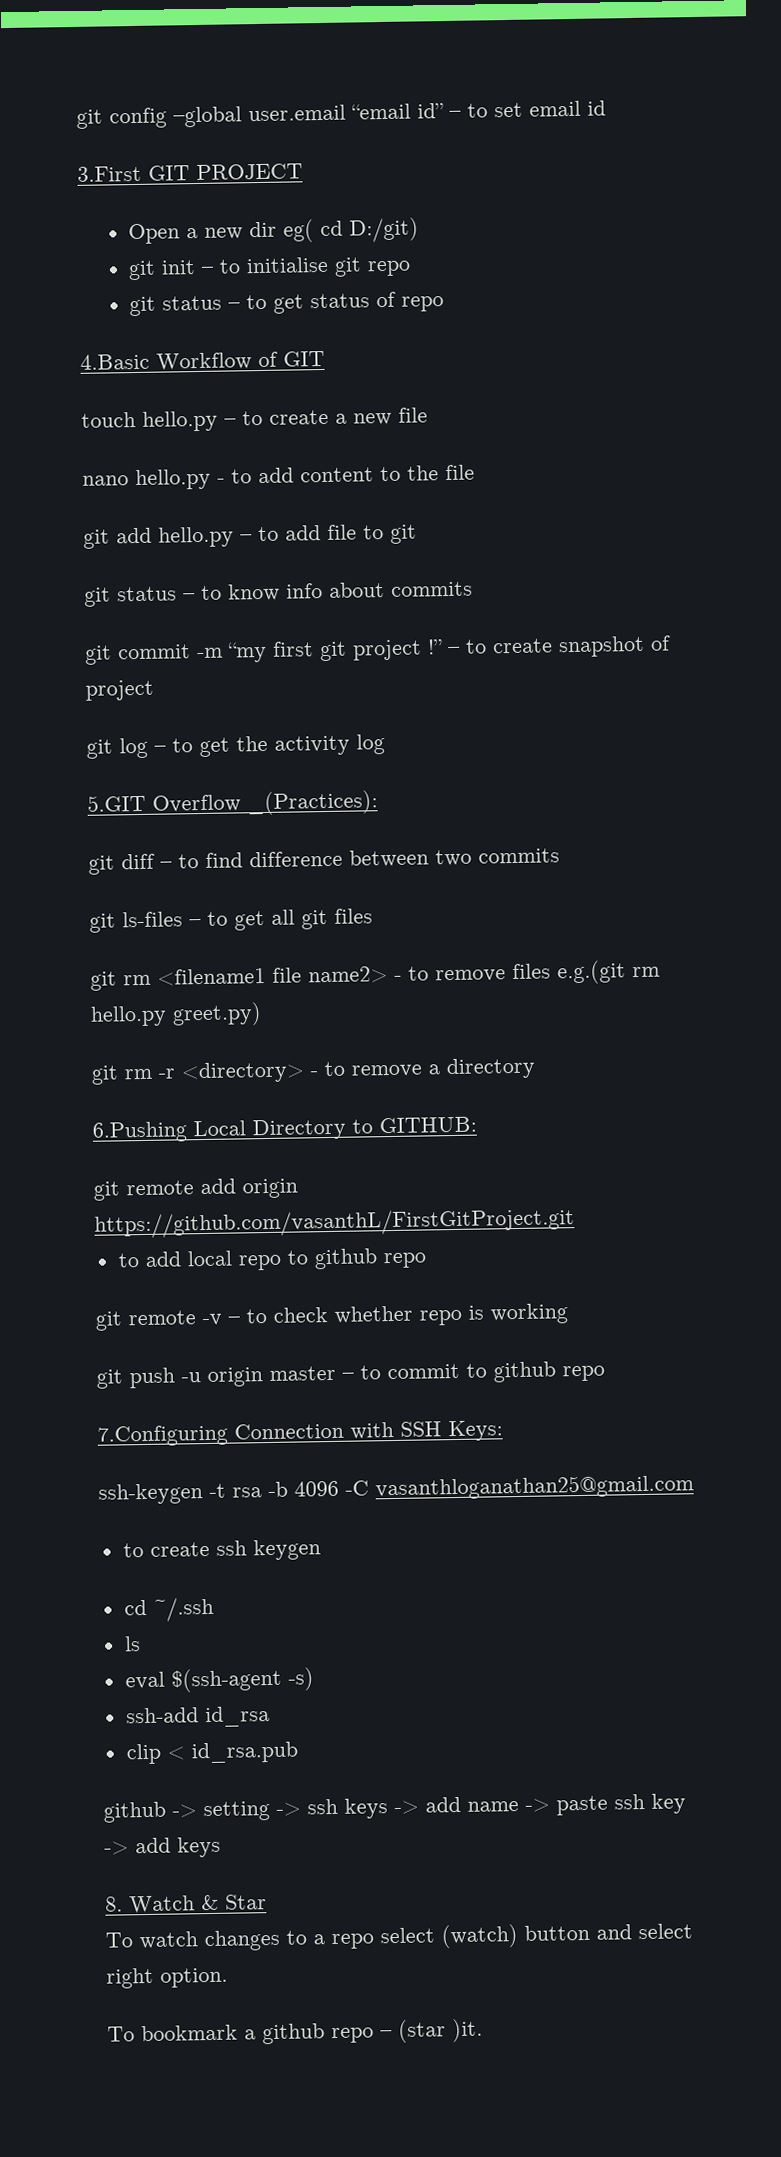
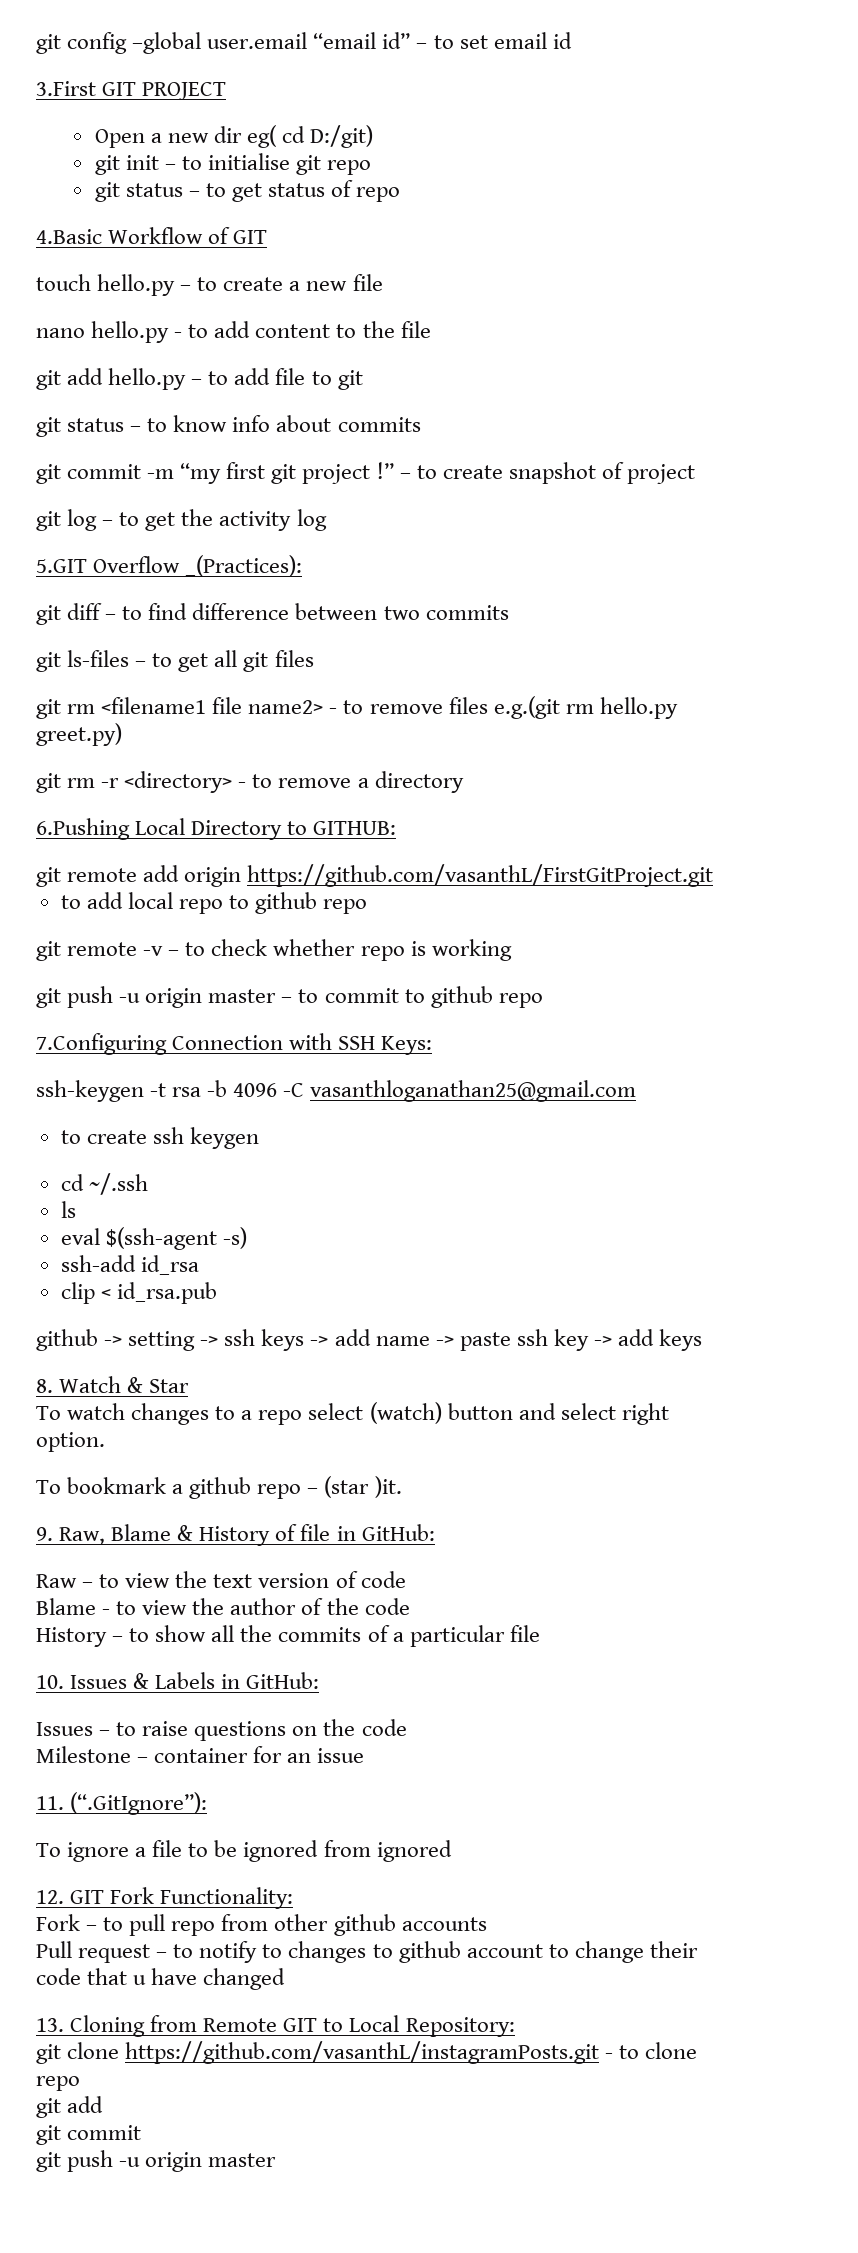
(483, 2030) none -> [36,1524,435,1546] [36,1571,406,1588] [36,1598,410,1615] [36,1625,540,1647] [36,1672,320,1689] [36,1719,407,1741] [36,1746,365,1763] [36,1792,208,1815] [36,1840,452,1862] [36,1887,294,1909] [36,1914,487,1936] [36,1941,698,1963] [36,1968,286,1990] [36,2015,515,2037] [36,2041,698,2064] [36,2076,80,2091] [36,2096,104,2118] [36,2125,142,2145] [36,2150,277,2172] // 9. Raw, Blame & History of file in GitHub: // Raw – to view the text version of code // Blame - to view the author of the code // History – to show all the commits of a particular file // 10. Issues & Labels in GitHub: // Issues – to raise questions on the code // Milestone – container for an issue // 11. (“.GitIgnore”): // To ignore a file to be ignored from ignored // 12. GIT Fork Functionality: // Fork – to pull repo from other github accounts // Pull request – to notify to changes to github account to change their code that u have changed // 13. Cloning from Remote GIT to Local Repository: // git clone https://github.com/vasanthL/instagramPosts.git - to clone repo // git add // git commit // git push -u origin master

